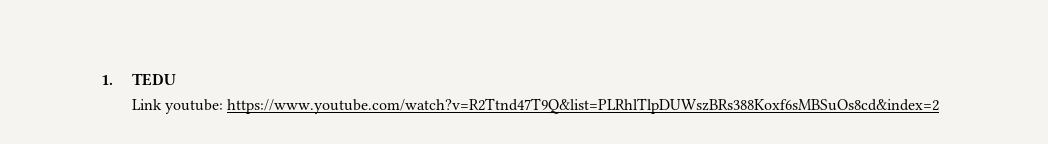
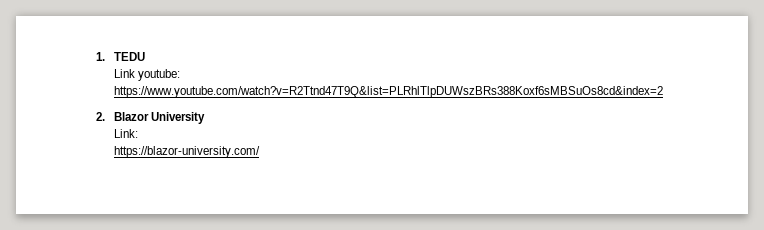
(940, 106) none -> [96,112,206,124] [114,129,139,138] [114,146,261,158] // 2. Blazor University // Link: // https://blazor-university.com/

